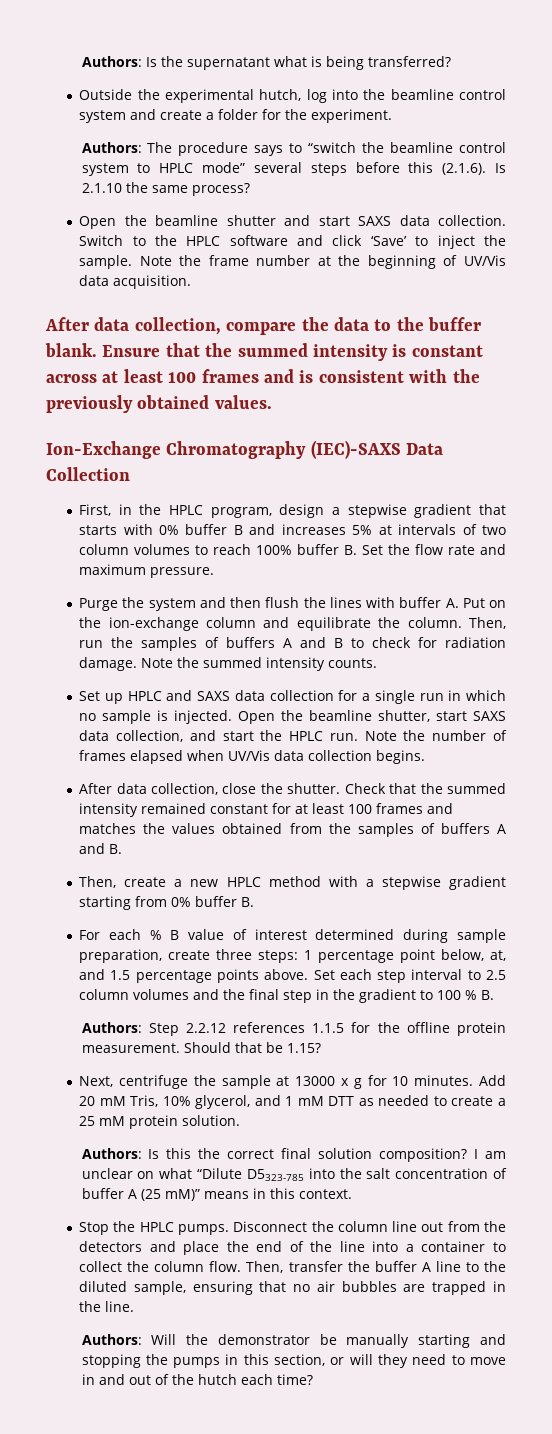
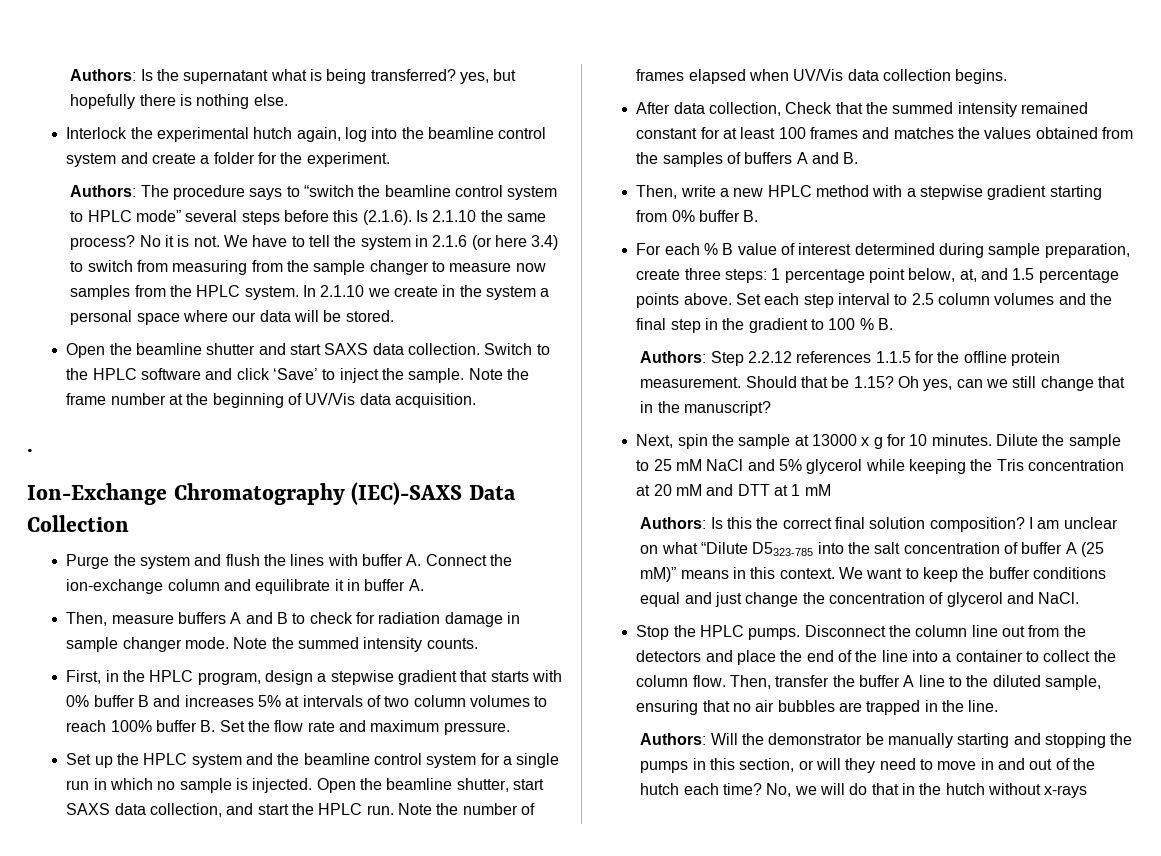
[79,89,302,103] // Outside the experimental hutch, -> [460,69,517,84] [70,94,288,109] [66,127,341,142] yes, but hopefully there is nothing else. // Interlock the experimental hutch again,
(250, 189) none -> [139,235,559,250] [70,260,546,275] [70,285,550,300] [70,310,394,325] No it is not. We have to tell the system in 2.1.6 (or here 3.4) to switch from measuring from the sample changer to measure now samples from the HPLC system. In 2.1.10 we create in the system a personal space where our data will be stored.
[45,317,482,335] [45,343,483,361] [46,369,480,383] [46,395,272,413] After data collection, compare the data to the buffer blank. Ensure that the summed intensity is constant across at least 100 frames and is consistent with the previously obtained values. -> [27,449,33,452] .
(130, 474) none -> [66,554,512,569] [66,579,424,594] [66,612,520,627] [66,637,478,652] // Purge the system and flush the lines with buffer A. Connect the ion-exchange column and equilibrate it in buffer A. // Then, measure buffers A and B to check for radiation damage in sample changer mode. Note the summed intensity counts.
[79,597,507,611] [79,617,506,631] [79,637,506,651] [79,657,378,671] [79,690,334,704] Purge the system and then flush the lines with buffer A. Put on the ion-exchange column and equilibrate the column. Then, run the samples of buffers A and B to check for radiation damage. Note the summed intensity counts. // Set up HPLC and SAXS data collection -> [66,753,477,768] Set up the HPLC system and the beamline control system
[222,783,341,794] close the shutter. -> (781, 109) none
[124,877,167,887] create -> [680,185,716,197] write
(321, 1048) none -> [898,376,1125,391] [640,401,772,416] Oh yes, can we still change that in the manuscript?
[118,1075,188,1089] centrifuge -> [677,434,708,449] spin
[478,1075,506,1086] [79,1095,507,1109] [79,1115,241,1129] Add 20 mM Tris, 10% glycerol, and 1 mM DTT as needed to create a 25 mM protein solution. -> [995,434,1121,449] [636,459,1124,474] [636,484,831,496] Dilute the sample to 25 mM NaCl and 5% glycerol while keeping the Tris concentration at 20 mM and DTT at 1 mM
(352, 1194) none -> [839,567,1106,582] [640,592,1080,607] We want to keep the buffer conditions equal and just change the concentration of glycerol and NaCl.
(313, 1379) none -> [766,783,1088,798] No, we will do that in the hutch without x-rays

